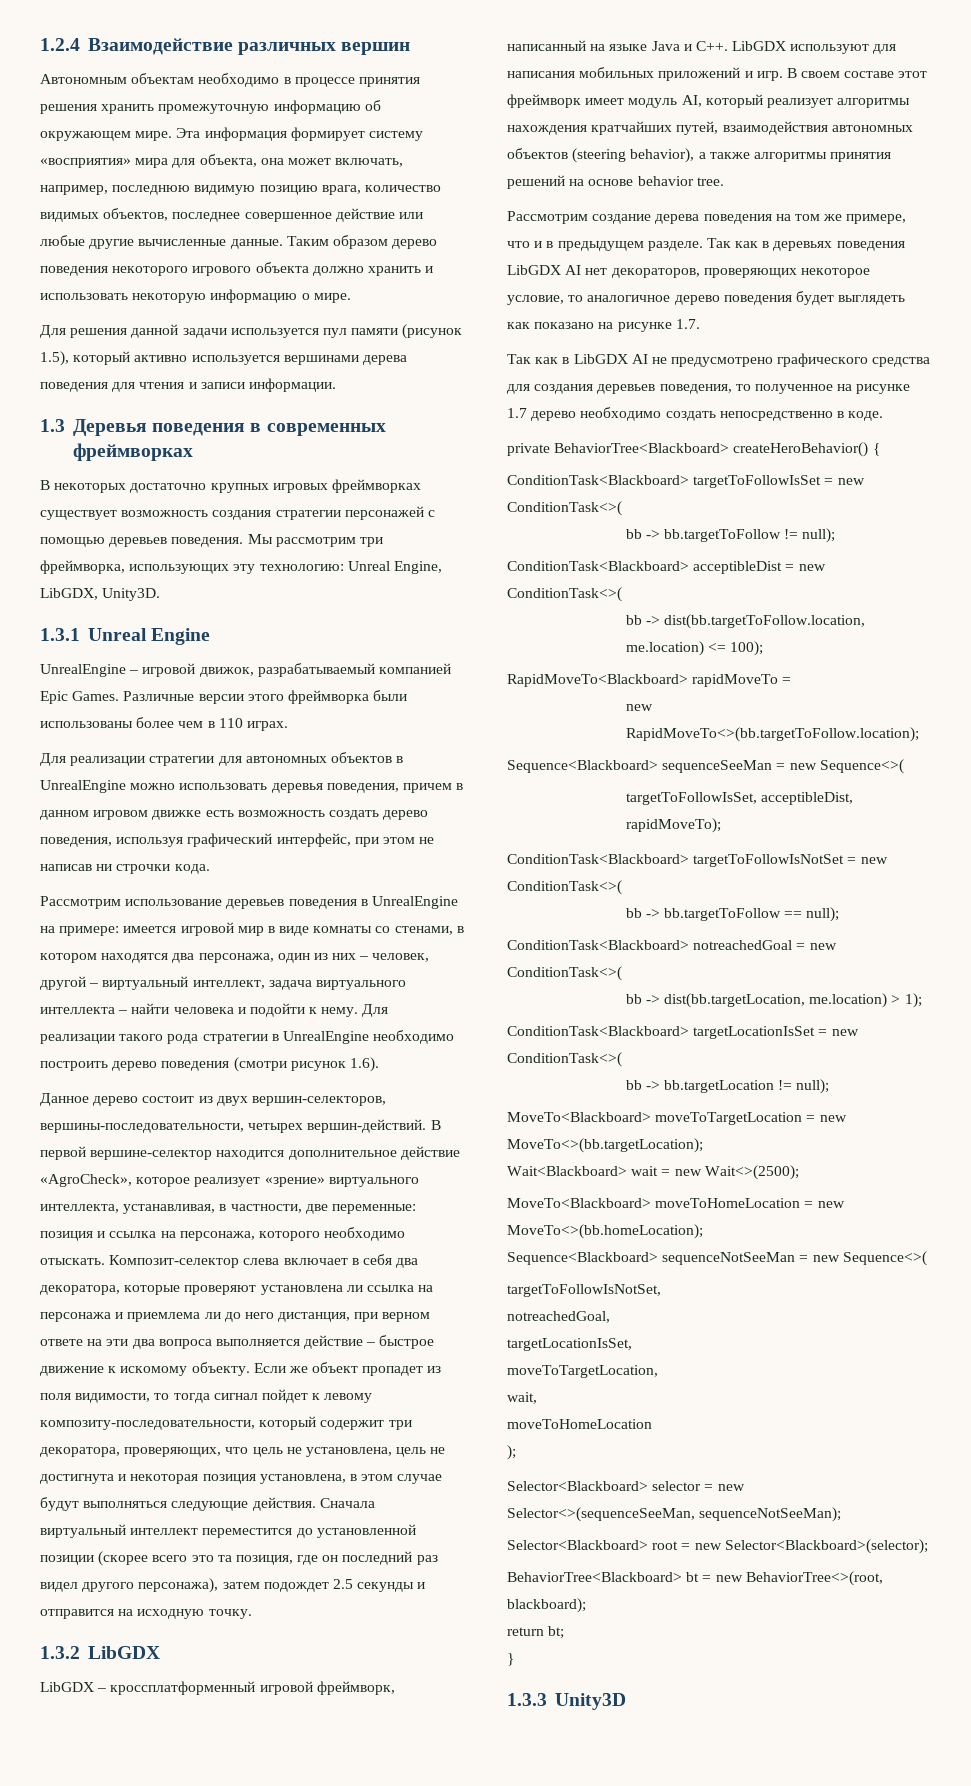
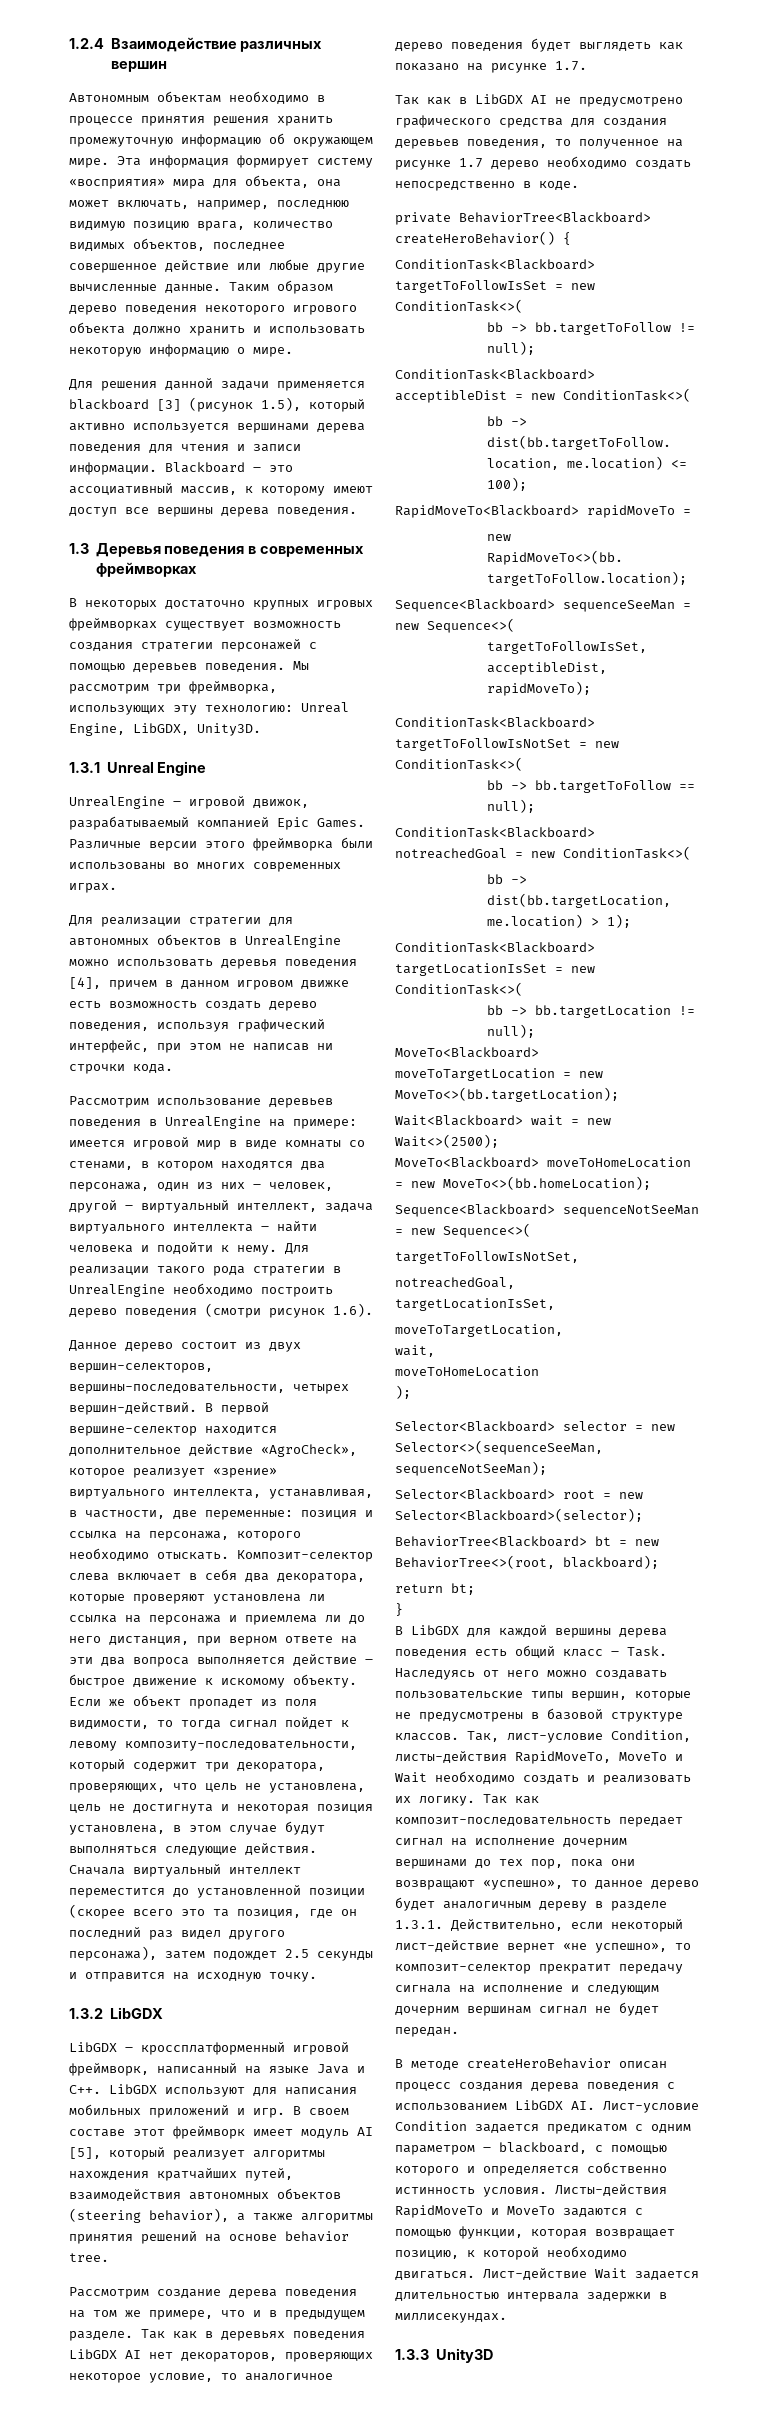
[230,328,399,338] используется пул памяти -> [277,381,365,391] [69,399,181,411] применяется blackboard [3]
(336, 385) none -> [165,462,293,473] [69,483,373,496] [69,507,357,517] Blackboard – это ассоциативный массив, к которому имеют доступ все вершины дерева поведения.
[136,717,243,728] более чем в 110 -> [173,862,341,872] во многих современных
[326,783,399,793] поведения, -> [285,959,357,968] [69,977,101,989] поведения [4],
[681,95,702,107] AI, -> [357,2127,373,2136] [69,2147,101,2159] AI [5],
(514, 1659) none -> [395,1625,667,1638] [395,1645,667,1658] [395,1668,667,1680] [395,1691,691,1701] [395,1708,683,1722] [395,1730,691,1743] [395,1751,683,1764] [395,1771,691,1785] [395,1794,539,1806] [395,1817,683,1827] [395,1838,627,1848] [395,1859,635,1869] [395,1879,699,1890] [395,1897,667,1911] [395,1919,683,1932] [395,1940,691,1953] [395,1964,683,1974] [395,1985,659,1995] [395,2002,659,2016] [395,2027,459,2037] [395,2058,667,2070] [395,2082,675,2092] [395,2100,699,2113] [395,2121,691,2134] [395,2142,667,2155] [395,2162,667,2176] [395,2184,667,2197] [395,2205,643,2218] [395,2226,675,2239] [395,2246,627,2260] [395,2268,699,2280] [395,2292,667,2302] [395,2313,507,2323] // В LibGDX для каждой вершины дерева поведения есть общий класс – Task. Наследуясь от него можно создавать пользовательские типы вершин, которые не предусмотрены в базовой структуре классов. Так, лист-условие Condition, листы-действия RapidMoveTo, MoveTo и Wait необходимо создать и реализовать их логику. Так как композит-последовательность передает сигнал на исполнение дочерним вершинами до тех пор, пока они возвращают «успешно», то данное дерево будет аналогичным дереву в разделе 1.3.1. Действительно, если некоторый лист-действие вернет «не успешно», то композит-селектор прекратит передачу сигнала на исполнение и следующим дочерним вершинам сигнал не будет передан. // В методе createHeroBehavior описан процесс создания дерева поведения с использованием LibGDX AI. Лист-условие Condition задается предикатом с одним параметром – blackboard, с помощью которого и определяется собственно истинность условия. Листы-действия RapidMoveTo и MoveTo задаются с помощью функции, которая возвращает позицию, к которой необходимо двигаться. Лист-действие Wait задается длительностью интервала задержки в миллисекундах.

